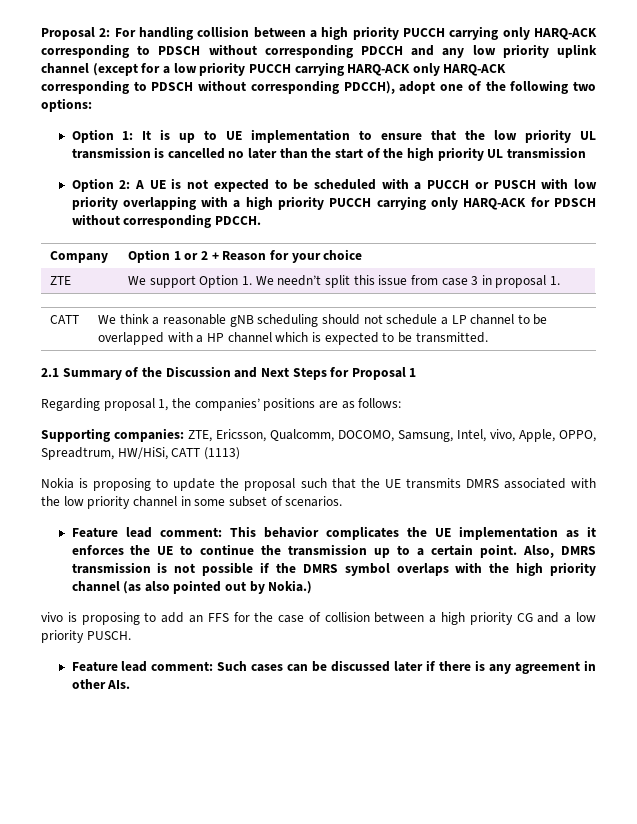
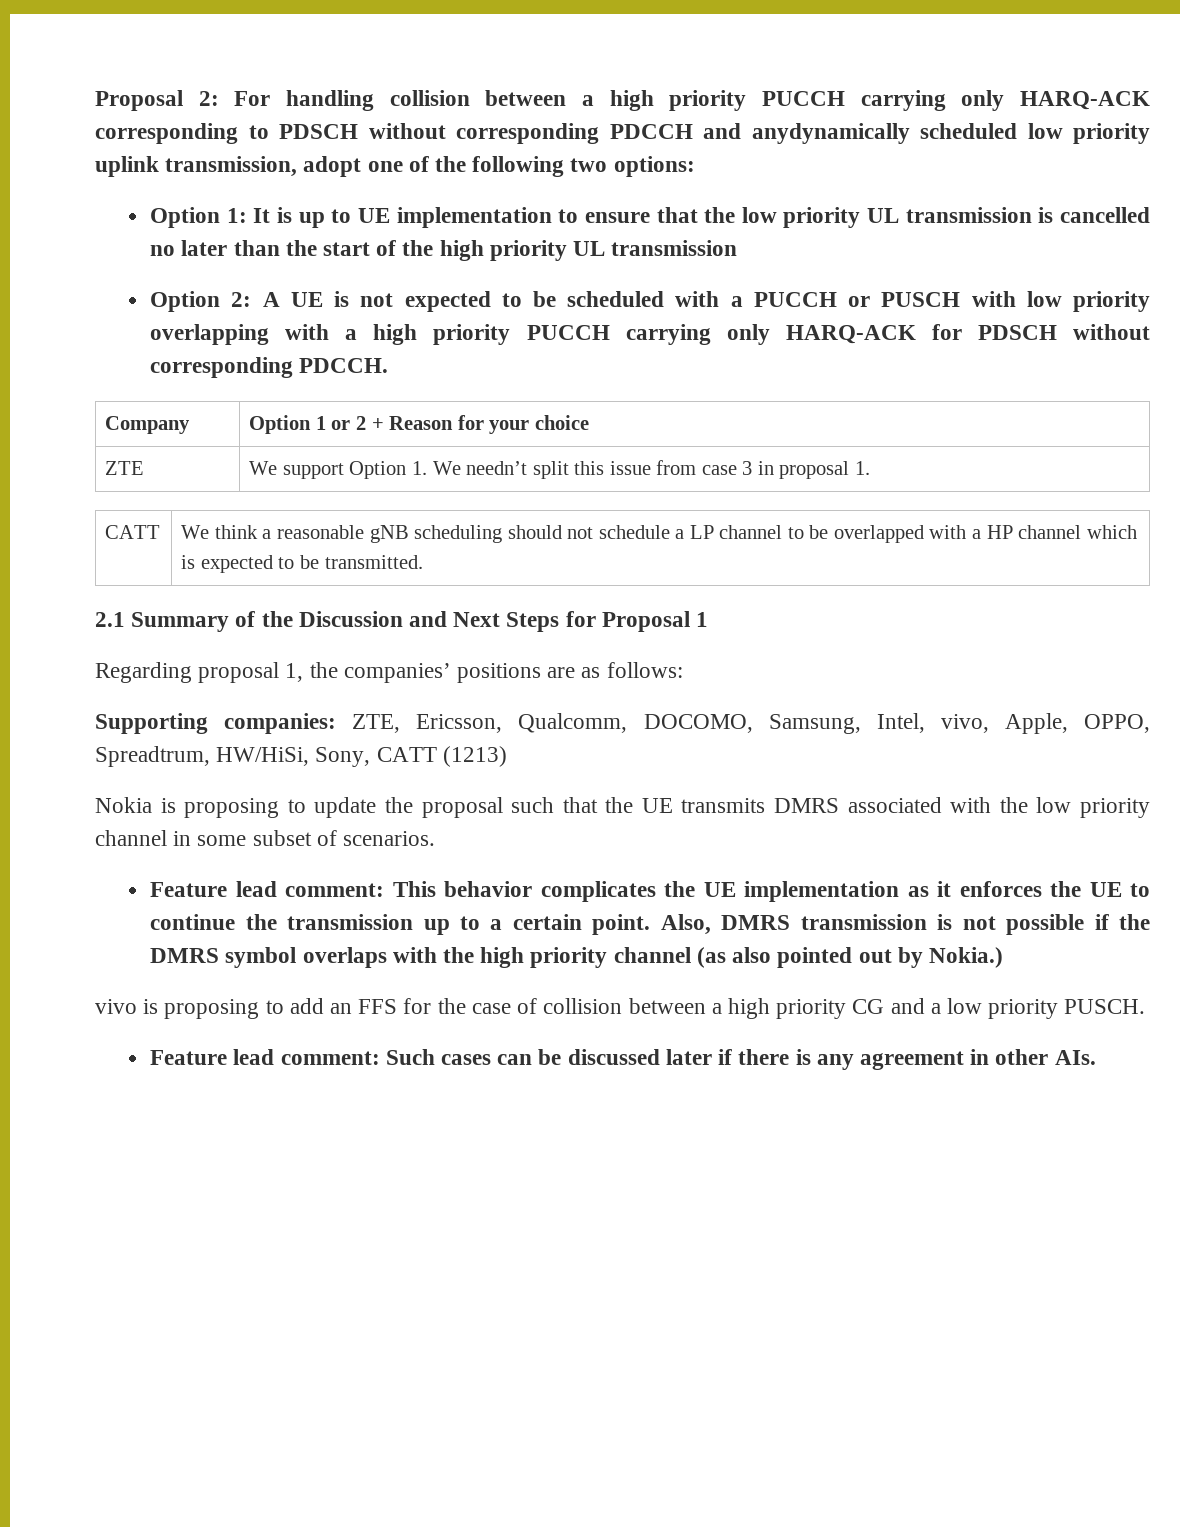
[442,48,465,58] any -> [751,123,1017,144] anydynamically scheduled
[41,62,507,76] [41,80,395,94] channel (except for a low priority PUCCH carrying HARQ-ACK only HARQ-ACK corresponding to PDSCH without corresponding PDCCH), -> [165,156,298,177] transmission,
[171,447,240,460] CATT (1113) -> [315,746,507,767] Sony, CATT (1213)

